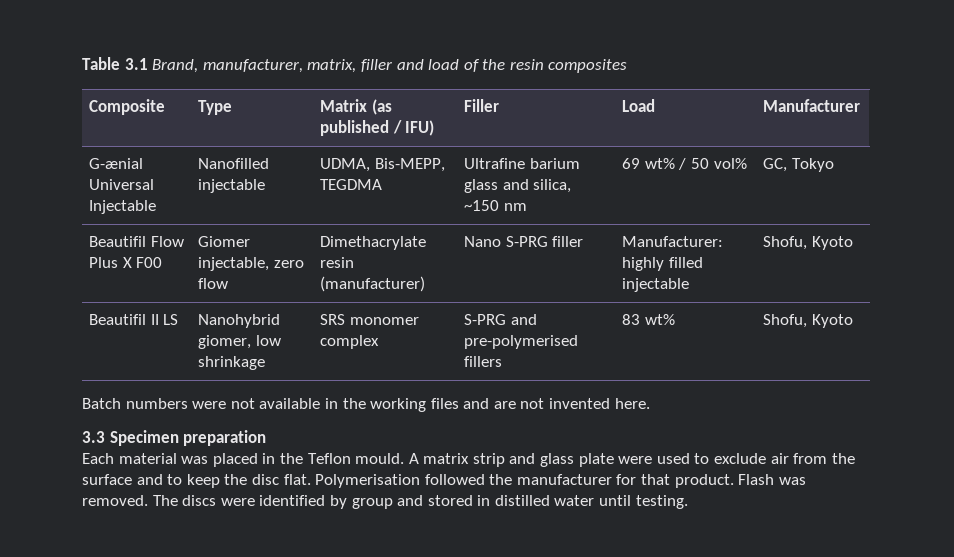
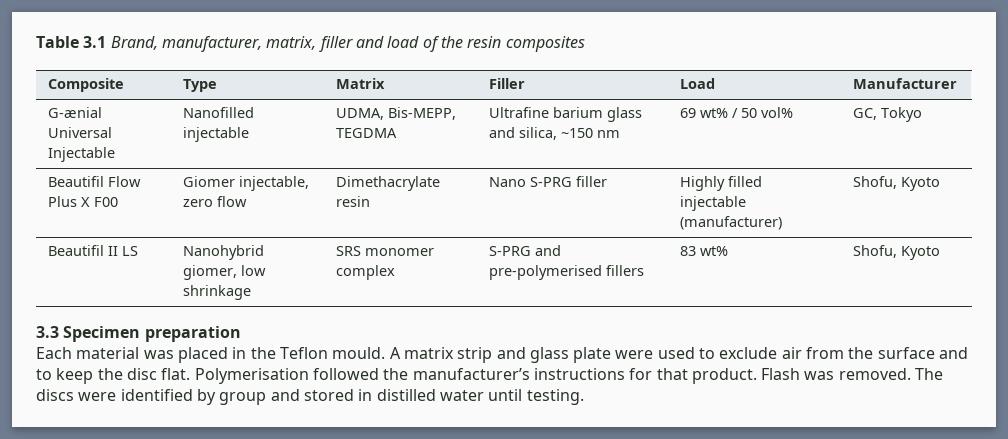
[371,99,392,115] [320,120,435,136] (as published / IFU) -> (386, 83) none
[320,276,426,292] (manufacturer) -> (371, 201) none
[622,236,724,247] [622,257,665,271] Manufacturer: highly -> [680,176,726,191] Highly
(690, 285) none -> [680,216,783,230] (manufacturer)
[82,398,650,412] // Batch numbers were not available in the working files and are not invented here. -> (941, 253) none
[516,474,612,485] manufacturer -> [412,368,625,380] manufacturer’s instructions

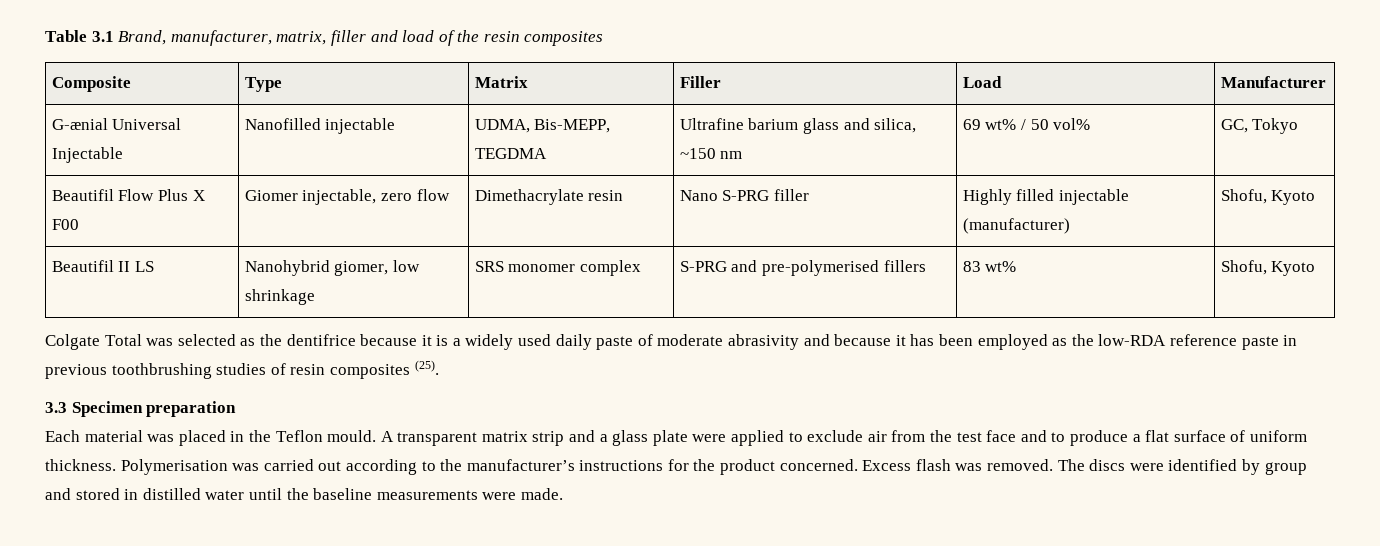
(941, 253) none -> [45,334,1298,350] [45,360,439,379] // Colgate Total was selected as the dentifrice because it is a widely used daily paste of moderate abrasivity and because it has been employed as the low-RDA reference paste in previous toothbrushing studies of resin composites (25).
(401, 353) none -> [397,432,478,446] transparent
(526, 353) none -> [599,434,608,442] a
[657,347,695,359] used -> [731,430,785,446] applied
[877,347,969,359] [36,368,801,384] surface and to keep the disc flat. Polymerisation followed the manufacturer’s instructions for that product. Flash -> [956,430,1307,446] [45,459,951,475] test face and to produce a flat surface of uniform thickness. Polymerisation was carried out according to the manufacturer’s instructions for the product concerned. Excess flash
[526,389,584,405] testing. -> [286,488,563,500] the baseline measurements were made.

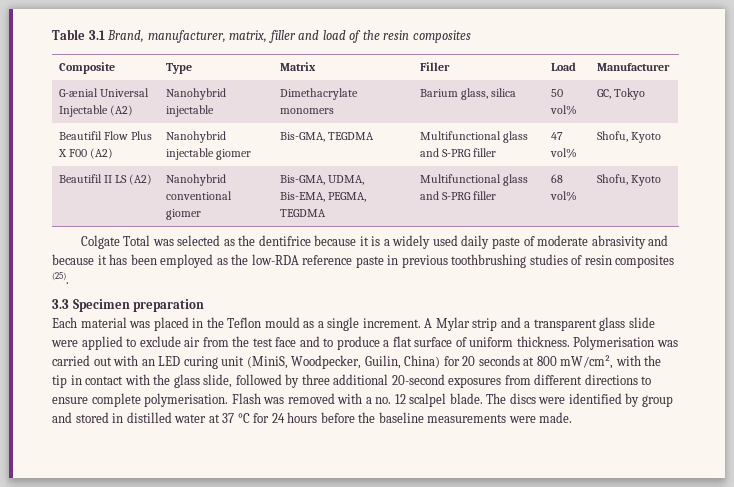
[244,118,321,130] | Nanofilled -> [110,105,134,116] [166,88,227,100] (A2) | Nanohybrid
[474,119,611,133] [474,148,547,159] [679,118,917,134] [679,148,743,159] [962,119,1027,130] UDMA, Bis-MEPP, TEGDMA | Ultrafine barium glass and silica, ~150 nm | 69 wt% / -> [280,88,359,100] [280,108,335,114] [420,88,517,100] Dimethacrylate monomers | Barium glass, silica |
[244,189,450,205] [474,189,624,205] [679,189,810,201] [962,189,1130,205] [962,218,1070,234] | Giomer injectable, zero flow | Dimethacrylate resin | Nano S-PRG filler | Highly filled injectable (manufacturer) -> [90,148,114,159] [166,131,227,143] [166,148,252,160] [280,132,375,142] [420,131,529,143] [420,148,497,157] [551,132,564,140] [550,148,578,158] (A2) | Nanohybrid injectable giomer | Bis-GMA, TEGDMA | Multifunctional glass and S-PRG filler | 47 vol%
[244,260,421,276] [244,289,315,305] [474,260,642,276] [679,260,926,276] [962,261,1017,272] | Nanohybrid giomer, low shrinkage | SRS monomer complex | S-PRG and pre-polymerised fillers | 83 wt% -> [129,174,153,185] [166,174,227,186] [166,191,233,200] [166,209,202,220] [280,175,365,185] [280,192,367,202] [280,209,327,217] [420,174,529,186] [420,191,497,200] [551,174,564,183] [550,191,578,201] (A2) | Nanohybrid conventional giomer | Bis-GMA, UDMA, Bis-EMA, PEGMA, TEGDMA | Multifunctional glass and S-PRG filler | 68 vol%
[327,430,688,446] mould. A transparent matrix strip and a glass plate -> [264,317,655,331] mould as a single increment. A Mylar strip and a transparent glass slide
[345,459,1054,475] according to the manufacturer’s instructions for the product concerned. Excess flash was removed. -> [113,355,662,369] [52,374,652,388] [52,393,483,407] with an LED curing unit (MiniS, Woodpecker, Guilin, China) for 20 seconds at 800 mW/cm², with the tip in contact with the glass slide, followed by three additional 20-second exposures from different directions to ensure complete polymerisation. Flash was removed with a no. 12 scalpel blade.
[248,488,282,500] until -> [208,412,355,423] at 37 °C for 24 hours before

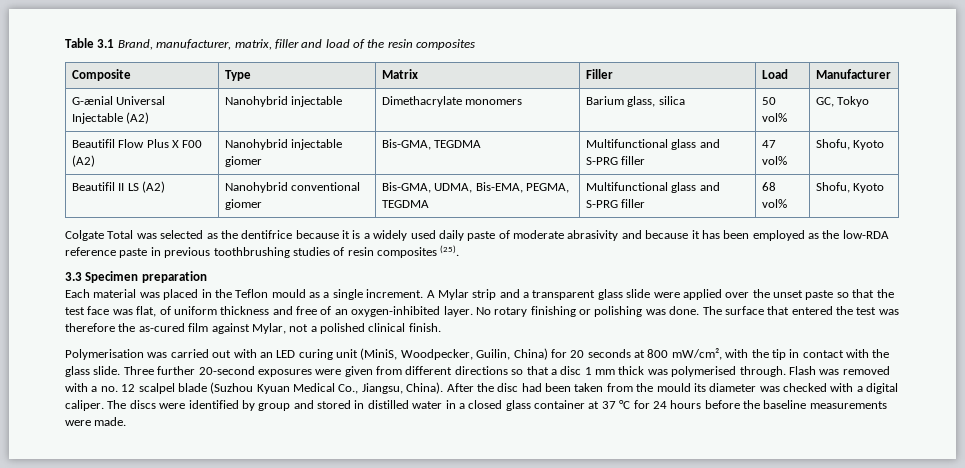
[126,336,570,350] to exclude air from the test face and to produce a flat surface of uniform thickness. -> [725,289,894,300] [65,306,899,317] [65,323,441,334] over the unset paste so that the test face was flat, of uniform thickness and free of an oxygen-inhibited layer. No rotary finishing or polishing was done. The surface that entered the test was therefore the as-cured film against Mylar, not a polished clinical finish. //
[203,374,652,388] [52,393,229,407] slide, followed by three additional 20-second exposures from different directions to ensure complete polymerisation. -> [93,366,786,377] slide. Three further 20-second exposures were given from different directions so that a disc 1 mm thick was polymerised through.
[449,393,483,404] blade. -> [177,382,899,394] [65,400,104,411] blade (Suzhou Kyuan Medical Co., Jiangsu, China). After the disc had been taken from the mould its diameter was checked with a digital caliper.
(207, 418) none -> [445,400,585,411] in a closed glass container

